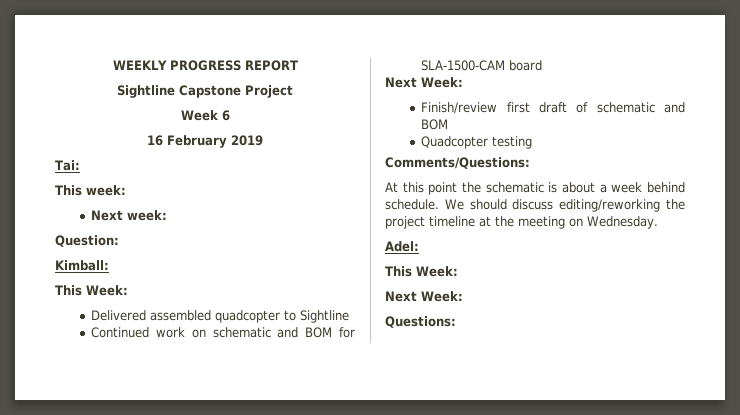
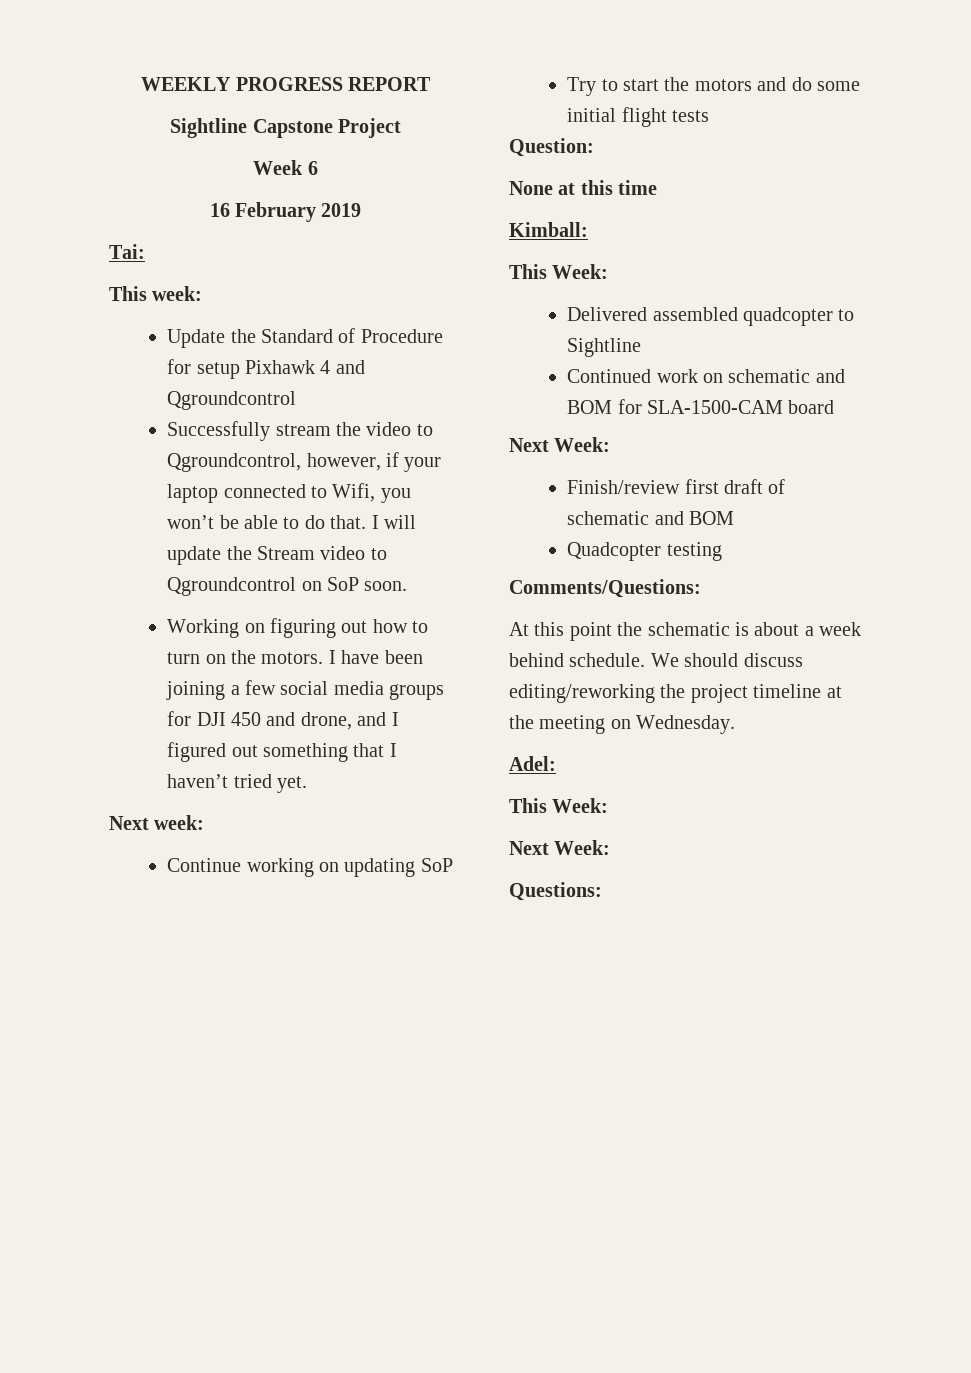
[91,210,168,221] [55,235,119,247] Next week: // Question: -> [167,328,443,348] [167,359,365,379] [167,391,297,410] [167,421,433,441] [167,452,442,472] [167,483,411,503] [167,515,417,529] [167,546,387,565] [167,577,408,596] [167,618,429,638] [167,650,423,664] [166,680,445,700] [167,711,399,730] [167,742,397,762] [167,774,308,793] [109,815,205,830] [167,858,453,877] [567,77,861,96] [567,107,710,127] [509,138,594,157] [509,180,658,195] Update the Standard of Procedure for setup Pixhawk 4 and Qgroundcontrol // Successfully stream the video to Qgroundcontrol, however, if your laptop connected to Wifi, you won’t be able to do that. I will update the Stream video to Qgroundcontrol on SoP soon. // Working on figuring out how to turn on the motors. I have been joining a few social media groups for DJI 450 and drone, and I figured out something that I haven’t tried yet. // Next week: // Continue working on updating SoP // Try to start the motors and do some initial flight tests // Question: // None at this time

